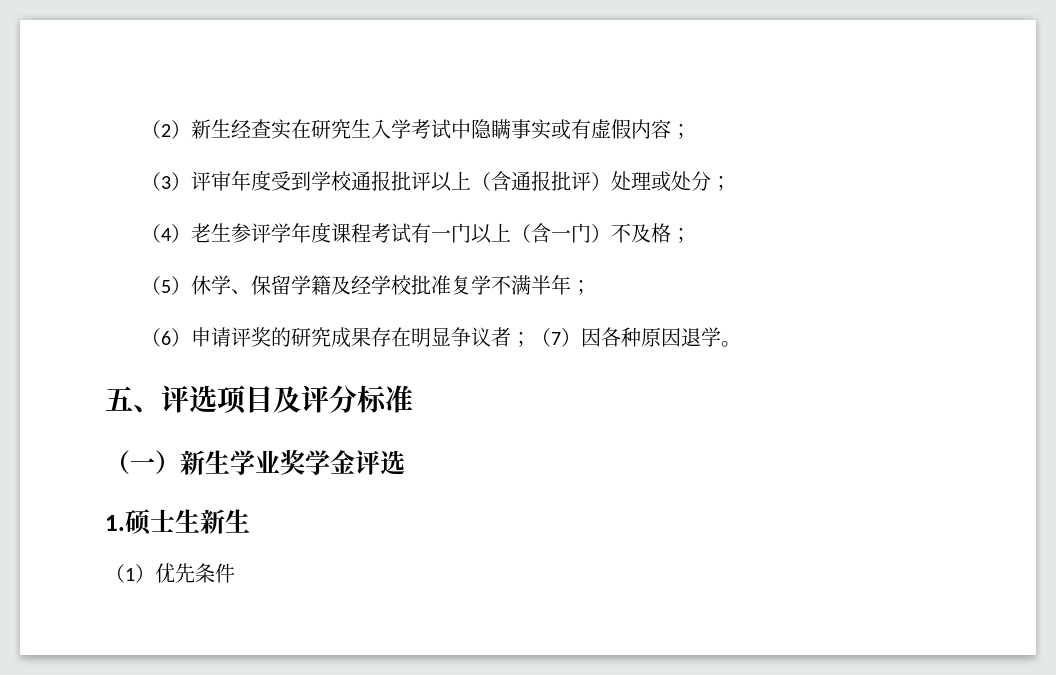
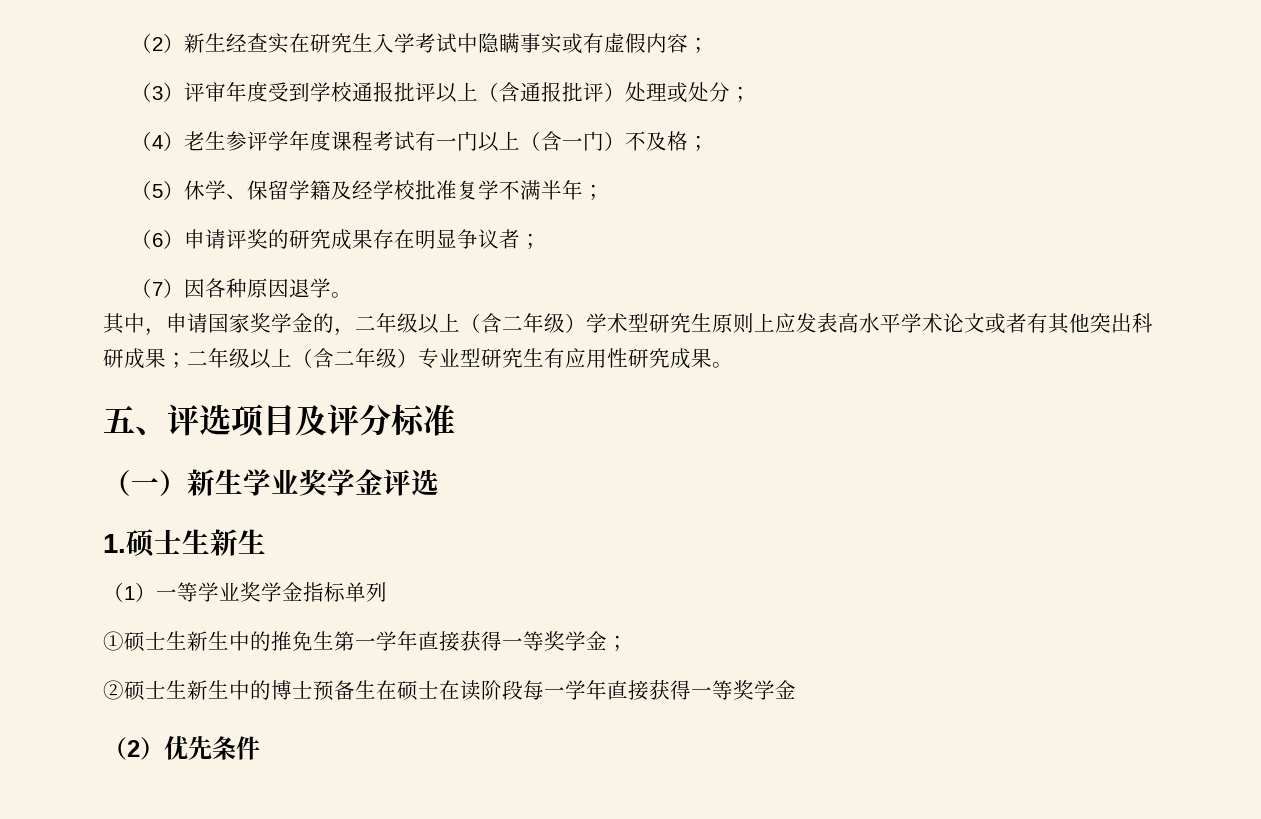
(531, 339) none -> (542, 241) //
(741, 344) none -> [103,313,1153,336] [103,348,733,369] // 其中，申请国家奖学金的，二年级以上（含二年级）学术型研究生原则上应发表高水平学术论文或者有其他突出科研成果；二年级以上（含二年级）专业型研究生有应用性研究成果。
(155, 573) none -> [156,582,387,602] [103,631,628,652] [103,680,796,701] [103,737,164,760] 一等学业奖学金指标单列 // ①硕士生新生中的推免生第一学年直接获得一等奖学金； // ②硕士生新生中的博士预备生在硕士在读阶段每一学年直接获得一等奖学金 // （2）

